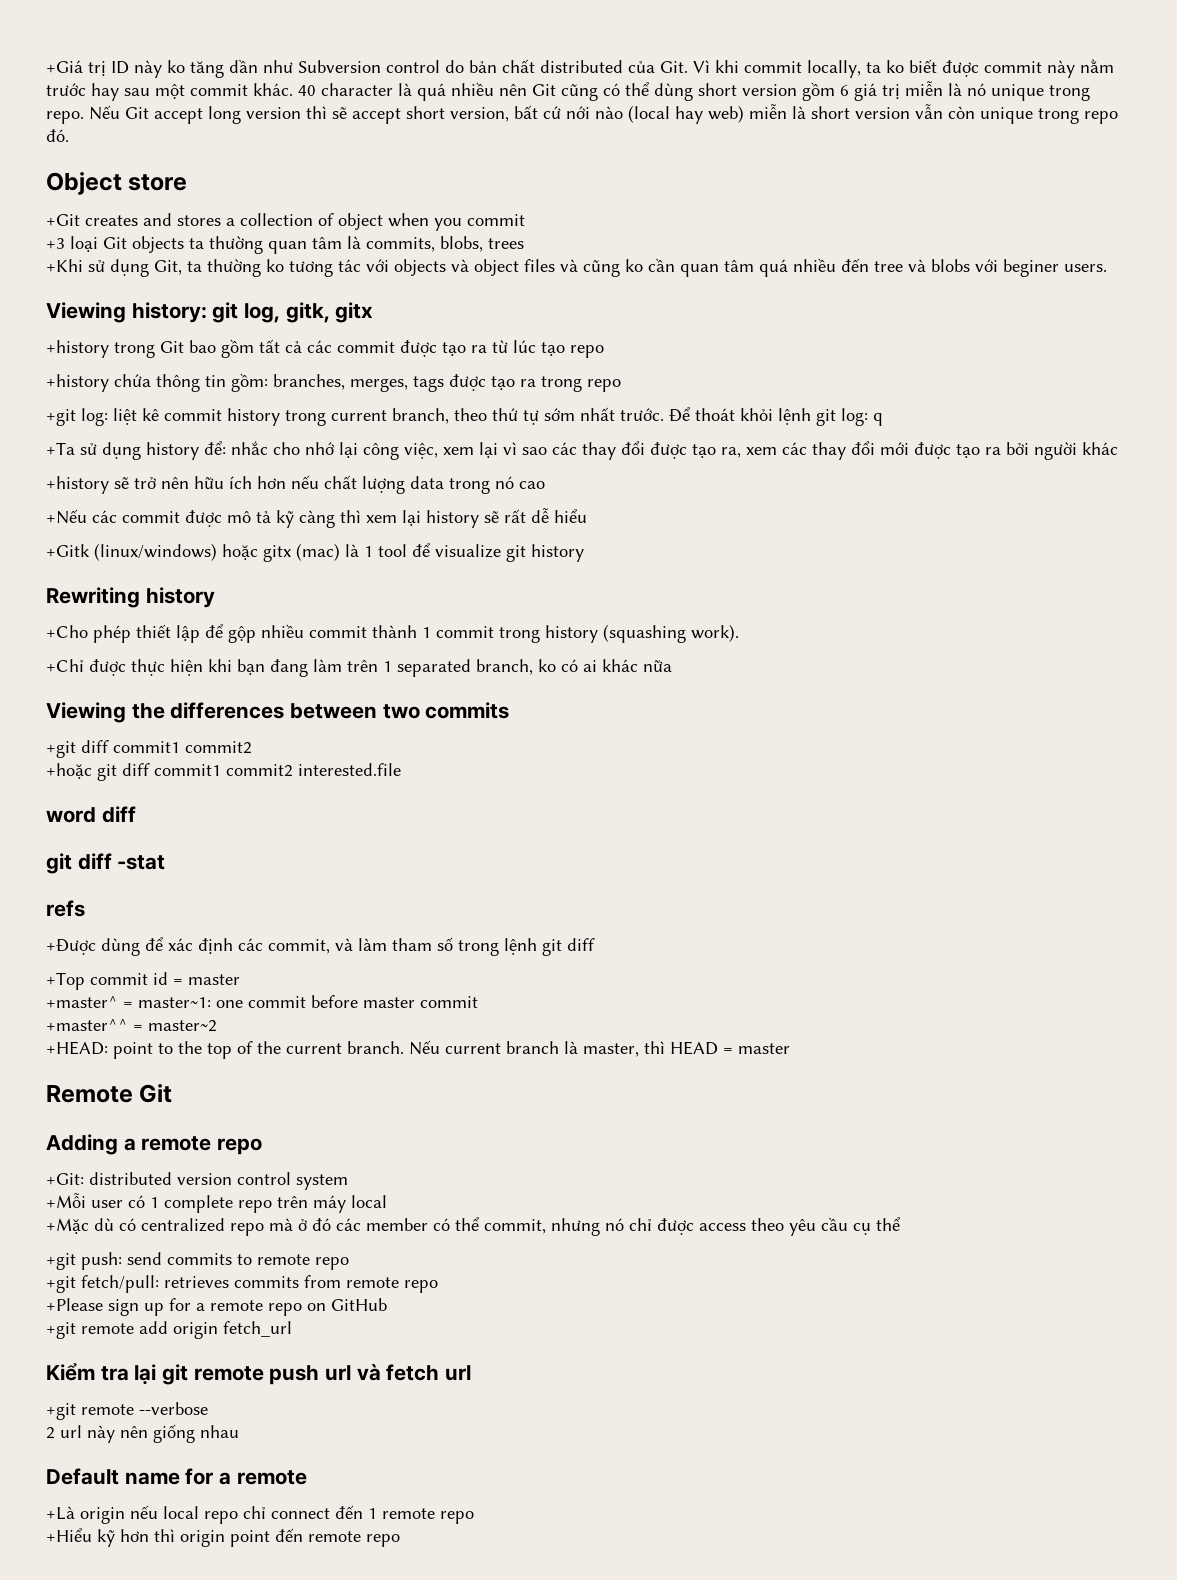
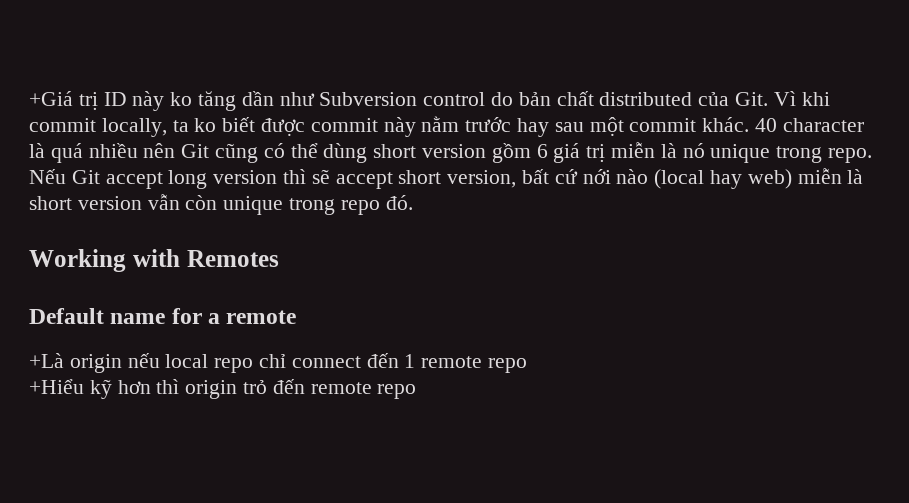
[46,172,188,195] [46,213,525,231] [46,236,524,254] [46,258,1107,277] [46,302,374,323] [46,339,604,358] [46,373,621,392] [46,407,883,426] [46,441,1118,460] [46,475,545,494] [46,508,587,528] [46,543,584,562] [46,587,215,608] [46,624,739,643] [46,659,672,677] [46,702,510,723] [46,740,252,758] [46,763,401,781] [46,806,136,823] [46,853,166,874] [46,900,85,917] [46,937,595,956] [46,972,240,990] [46,995,478,1008] [46,1019,217,1032] [46,1040,790,1059] [46,1084,173,1103] [46,1134,263,1155] [46,1172,348,1190] [46,1193,387,1213] [46,1217,900,1236] [46,1252,349,1270] [46,1275,438,1293] [46,1298,387,1316] [46,1321,292,1339] [46,1363,472,1385] [46,1402,208,1420] [46,1424,239,1443] Object store // +Git creates and stores a collection of object when you commit // +3 loại Git objects ta thường quan tâm là commits, blobs, trees // +Khi sử dụng Git, ta thường ko tương tác với objects và object files và cũng ko cần quan tâm quá nhiều đến tree và blobs với beginer users. // Viewing history: git log, gitk, gitx // +history trong Git bao gồm tất cả các commit được tạo ra từ lúc tạo repo // +history chứa thông tin gồm: branches, merges, tags được tạo ra trong repo // +git log: liệt kê commit history trong current branch, theo thứ tự sớm nhất trước. Để thoát khỏi lệnh git log: q // +Ta sử dụng history để: nhắc cho nhớ lại công việc, xem lại vì sao các thay đổi được tạo ra, xem các thay đổi mới được tạo ra bởi người khác // +history sẽ trở nên hữu ích hơn nếu chất lượng data trong nó cao // +Nếu các commit được mô tả kỹ càng thì xem lại history sẽ rất dễ hiểu // +Gitk (linux/windows) hoặc gitx (mac) là 1 tool để visualize git history // Rewriting history // +Cho phép thiết lập để gộp nhiều commit thành 1 commit trong history (squashing work). // +Chỉ được thực hiện khi bạn đang làm trên 1 separated branch, ko có ai khác nữa // Viewing the differences between two commits // +git diff commit1 commit2 // +hoặc git diff commit1 commit2 interested.file // word diff // git diff -stat // refs // +Được dùng để xác định các commit, và làm tham số trong lệnh git diff // +Top commit id = master // +master^ = master~1: one commit before master commit // +master^^ = master~2 // +HEAD: point to the top of the current branch. Nếu current branch là master, thì HEAD = master // Remote Git // Adding a remote repo // +Git: distributed version control system // +Mỗi user có 1 complete repo trên máy local // +Mặc dù có centralized repo mà ở đó các member có thể commit, nhưng nó chỉ được access theo yêu cầu cụ thể // +git push: send commits to remote repo // +git fetch/pull: retrieves commits from remote repo // +Please sign up for a remote repo on GitHub // +git remote add origin fetch_url // Kiểm tra lại git remote push url và fetch url // +git remote --verbose // 2 url này nên giống nhau -> [29,249,279,272] Working with Remotes
[230,1530,270,1547] point -> [243,380,268,394] trỏ

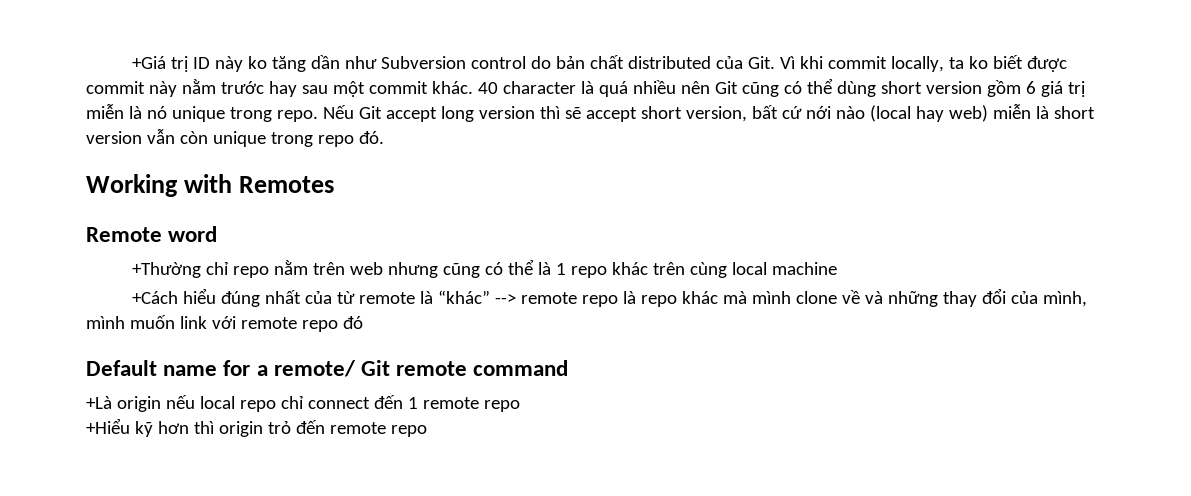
(279, 258) none -> [86,226,218,242] [131,259,837,278] [131,288,1087,307] [86,315,363,332] // Remote word // +Thường chỉ repo nằm trên web nhưng cũng có thể là 1 repo khác trên cùng local machine // +Cách hiểu đúng nhất của từ remote là “khác” --> remote repo là repo khác mà mình clone về và những thay đổi của mình, mình muốn link với remote repo đó
[226,310,297,324] remote -> [273,360,569,377] remote/ Git remote command

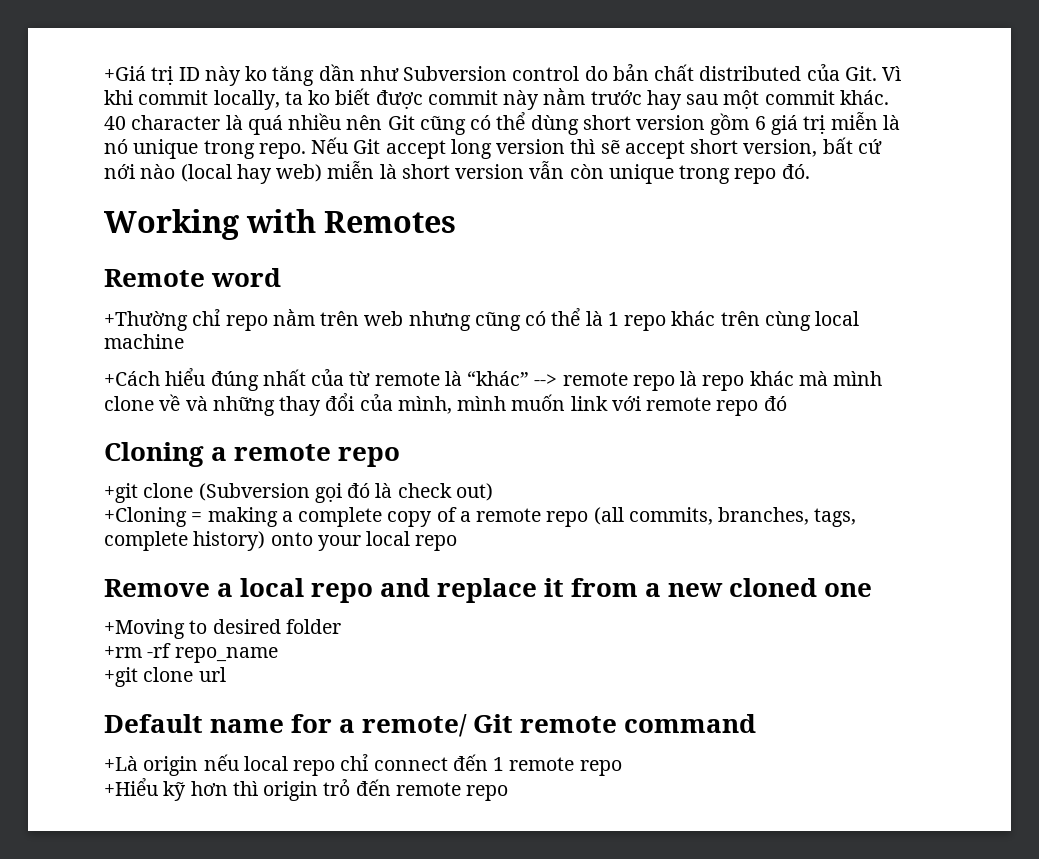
(363, 322) none -> [104,442,401,467] [104,483,493,503] [104,507,857,527] [104,531,458,551] [104,578,873,603] [104,619,341,639] [104,643,278,663] [104,667,226,687] // Cloning a remote repo // +git clone (Subversion gọi đó là check out) // +Cloning = making a complete copy of a remote repo (all commits, branches, tags, complete history) onto your local repo // Remove a local repo and replace it from a new cloned one // +Moving to desired folder // +rm -rf repo_name // +git clone url

